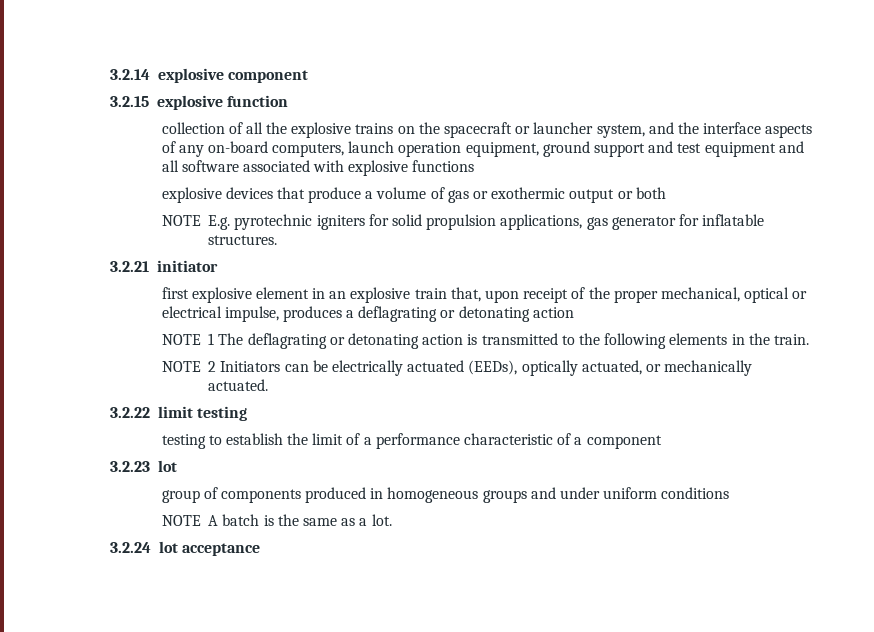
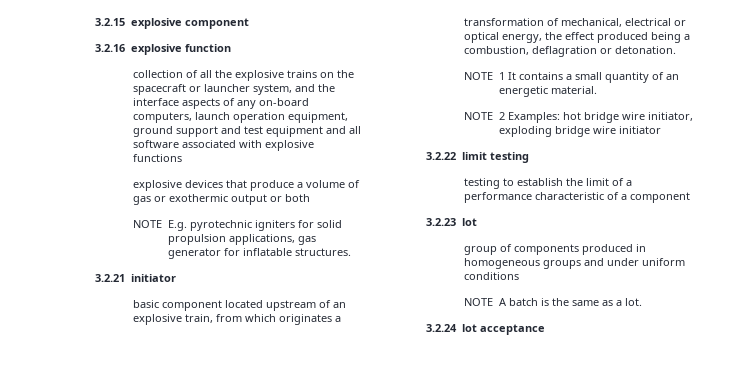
[109,69,150,80] 3.2.14 -> [95,18,126,26] 3.2.15
[109,96,149,107] 3.2.15 -> [95,44,126,52] 3.2.16
[161,287,808,303] [161,306,574,322] [161,333,809,349] [161,360,753,376] [208,379,269,391] first explosive element in an explosive train that, upon receipt of the proper mechanical, optical or electrical impulse, produces a deflagrating or detonating action // NOTE 1 The deflagrating or detonating action is transmitted to the following elements in the train. // NOTE 2 Initiators can be electrically actuated (EEDs), optically actuated, or mechanically actuated. -> [133,300,347,311] [133,314,342,325] [464,18,687,27] [464,32,691,43] [464,46,677,57] [464,72,679,83] [498,86,597,97] [464,112,693,123] [498,126,661,137] basic component located upstream of an explosive train, from which originates a transformation of mechanical, electrical or optical energy, the effect produced being a combustion, deflagration or detonation. // NOTE 1 It contains a small quantity of an energetic material. // NOTE 2 Examples: hot bridge wire initiator, exploding bridge wire initiator

